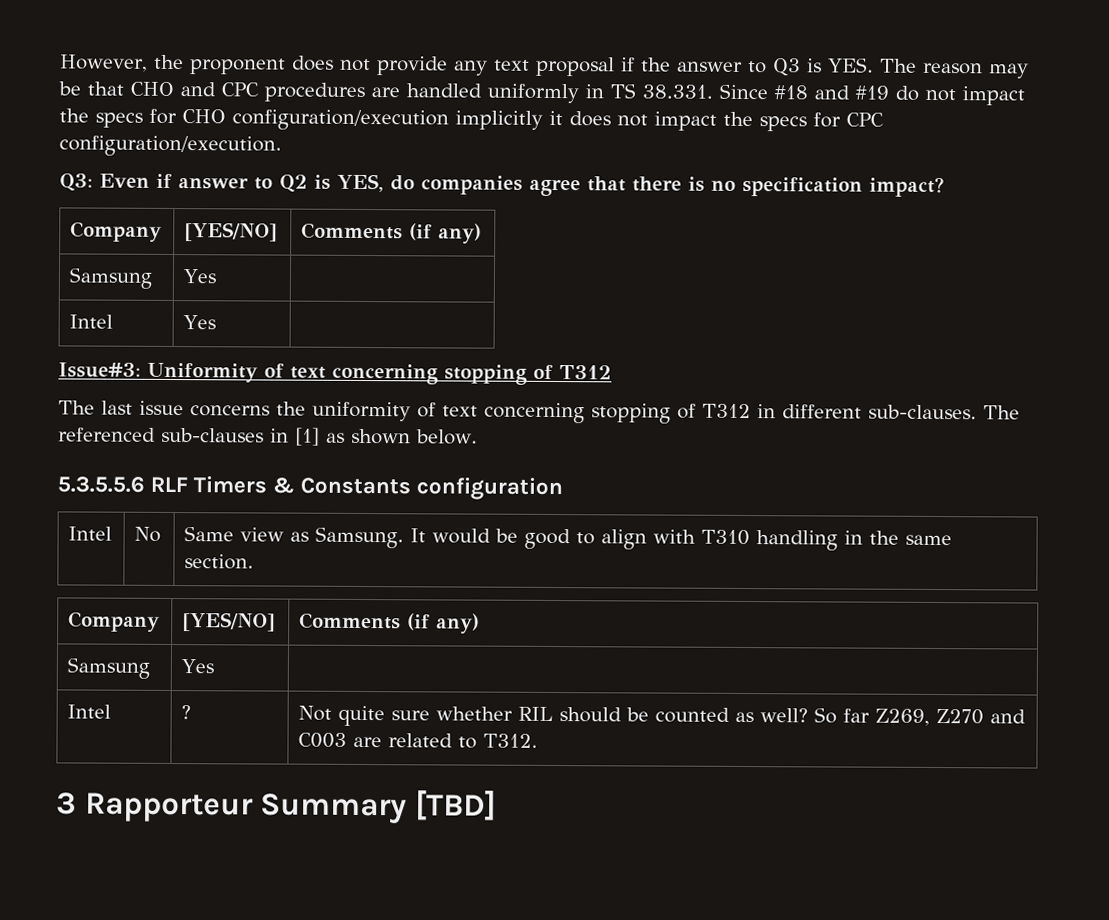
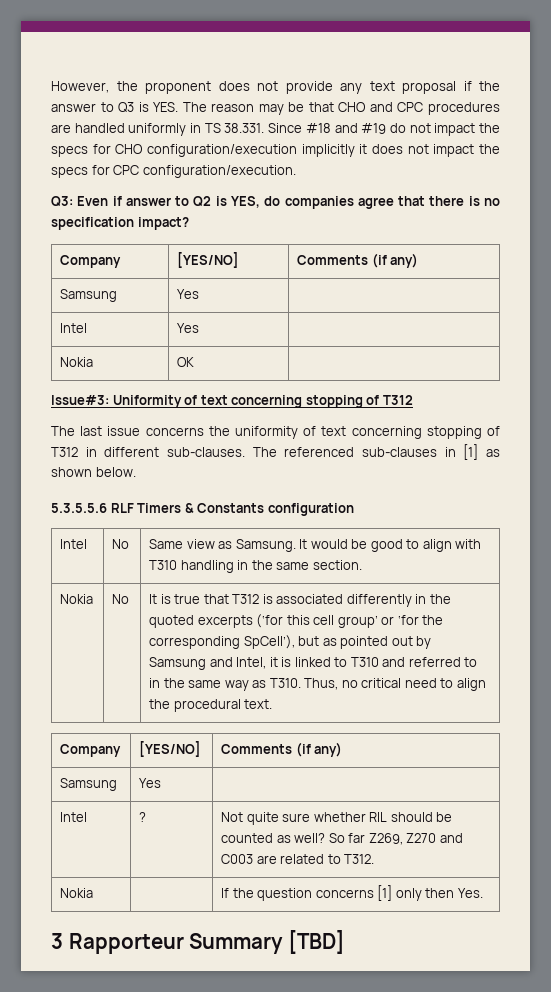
(217, 322) none -> [60,357,94,367] [177,357,195,367] // Nokia | OK |
(255, 562) none -> [60,594,94,604] [112,594,130,604] [149,594,451,607] [149,614,444,628] [149,635,432,649] [149,657,478,670] [149,678,486,691] [149,699,273,712] // Nokia | No | It is true that T312 is associated differently in the quoted excerpts (‘for this cell group’ or ‘for the corresponding SpCell’), but as pointed out by Samsung and Intel, it is linked to T310 and referred to in the same way as T310. Thus, no critical need to align the procedural text.
(539, 740) none -> [60,888,94,898] [221,885,483,901] // Nokia | | If the question concerns [1] only then Yes.

